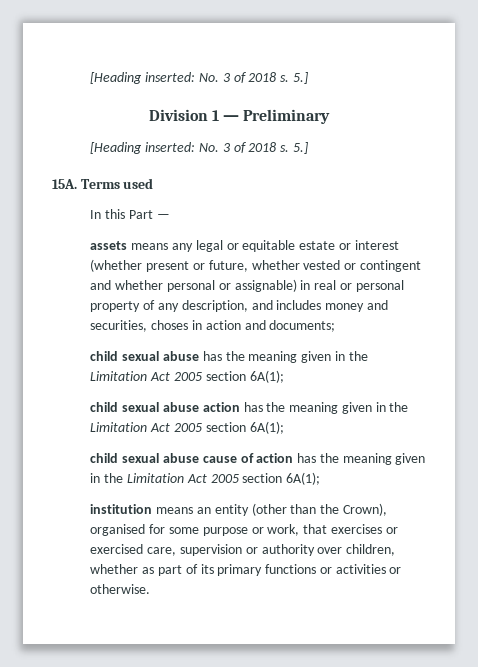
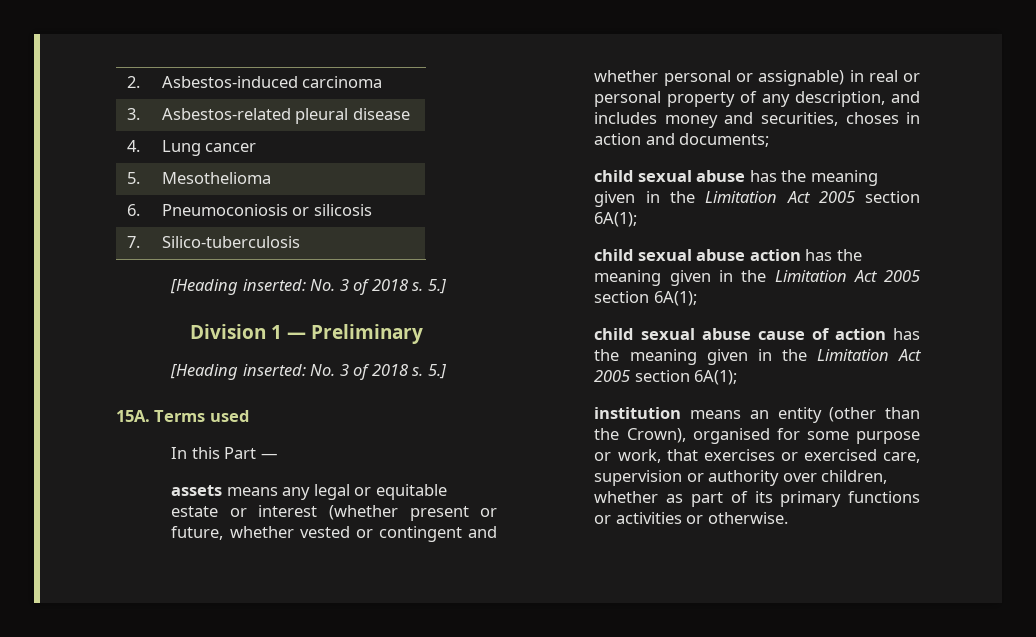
(90, 78) none -> [126,76,140,88] [161,76,383,88] [126,108,140,120] [161,108,410,124] [126,140,140,152] [161,140,257,156] [126,172,140,184] [161,172,271,184] [126,204,140,216] [161,204,372,216] [126,236,140,248] [161,236,300,248] 2. | Asbestos-induced carcinoma // 3. | Asbestos-related pleural disease // 4. | Lung cancer // 5. | Mesothelioma // 6. | Pneumoconiosis or silicosis // 7. | Silico-tuberculosis //

